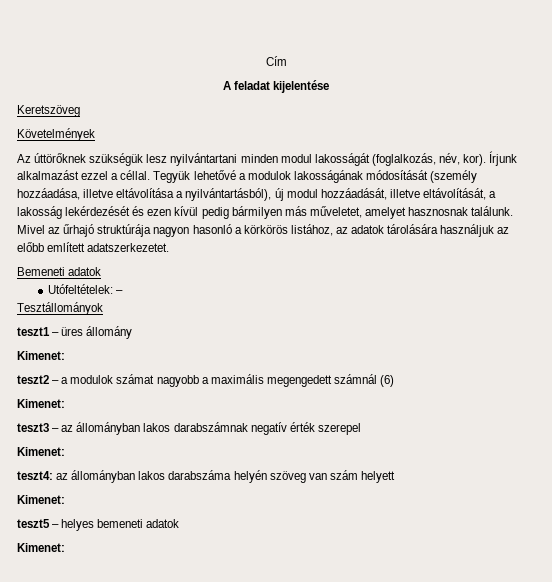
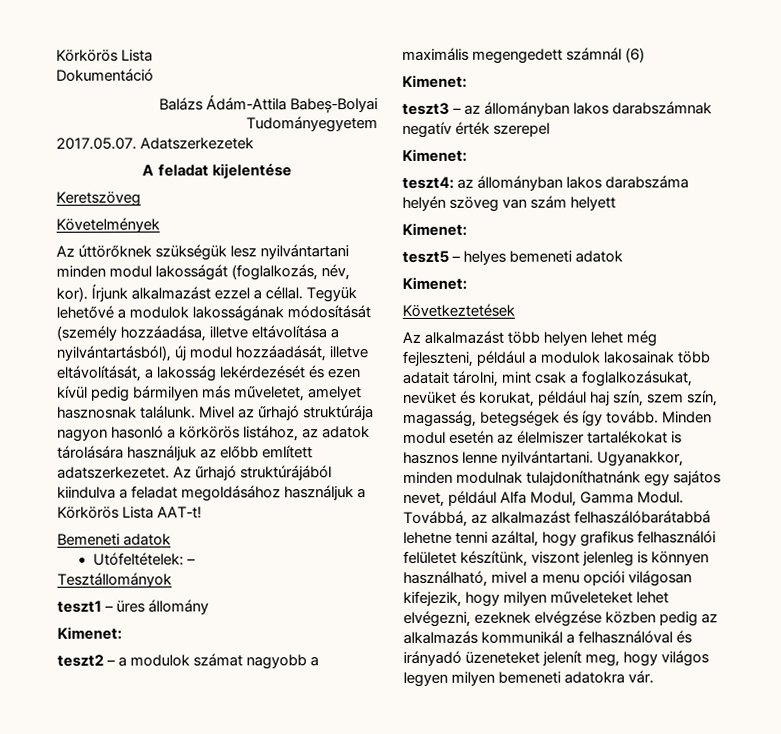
[265,56,287,66] Cím -> [56,49,154,62] [56,68,154,82] [158,94,378,114] [246,116,378,133] [56,137,255,150] Körkörös Lista // Dokumentáció // Balázs Ádám-Attila Babeș-Bolyai Tudományegyetem // 2017.05.07. Adatszerkezetek
(170, 247) none -> [173,465,333,481] [57,485,367,502] [57,506,203,519] Az űrhajó struktúrájából kiindulva a feladat megoldásához használjuk a Körkörös Lista AAT-t!
(65, 547) none -> [402,303,515,317] [402,330,658,347] [402,350,711,367] [403,370,694,387] [403,390,719,407] [403,410,713,427] [403,430,683,444] [403,450,685,467] [403,470,722,487] [403,490,685,507] [403,510,712,527] [403,530,717,547] [403,550,710,567] [403,570,693,587] [403,590,670,607] [403,610,719,627] [403,630,693,644] [403,650,710,667] [403,670,655,687] // Következtetések // Az alkalmazást több helyen lehet még fejleszteni, például a modulok lakosainak több adatait tárolni, mint csak a foglalkozásukat, nevüket és korukat, például haj szín, szem szín, magasság, betegségek és így tovább. Minden modul esetén az élelmiszer tartalékokat is hasznos lenne nyilvántartani. Ugyanakkor, minden modulnak tulajdoníthatnánk egy sajátos nevet, például Alfa Modul, Gamma Modul. Továbbá, az alkalmazást felhaszálóbarátabbá lehetne tenni azáltal, hogy grafikus felhasználói felületet készítünk, viszont jelenleg is könnyen használható, mivel a menu opciói világosan kifejezik, hogy milyen műveleteket lehet elvégezni, ezeknek elvégzése közben pedig az alkalmazás kommunikál a felhasználóval és irányadó üzeneteket jelenít meg, hogy világos legyen milyen bemeneti adatokra vár.

